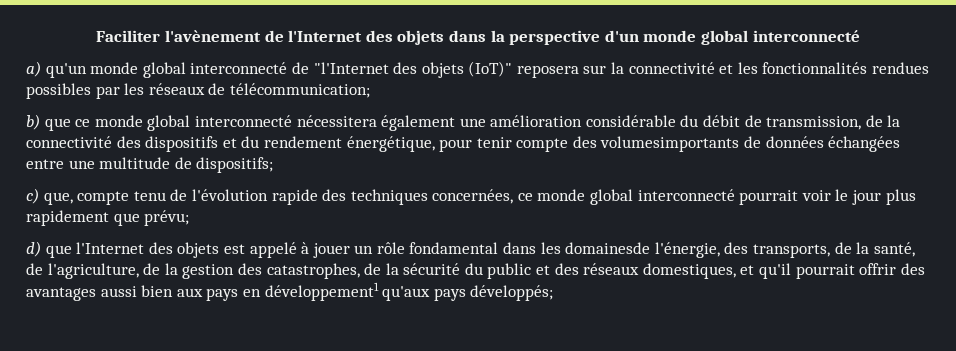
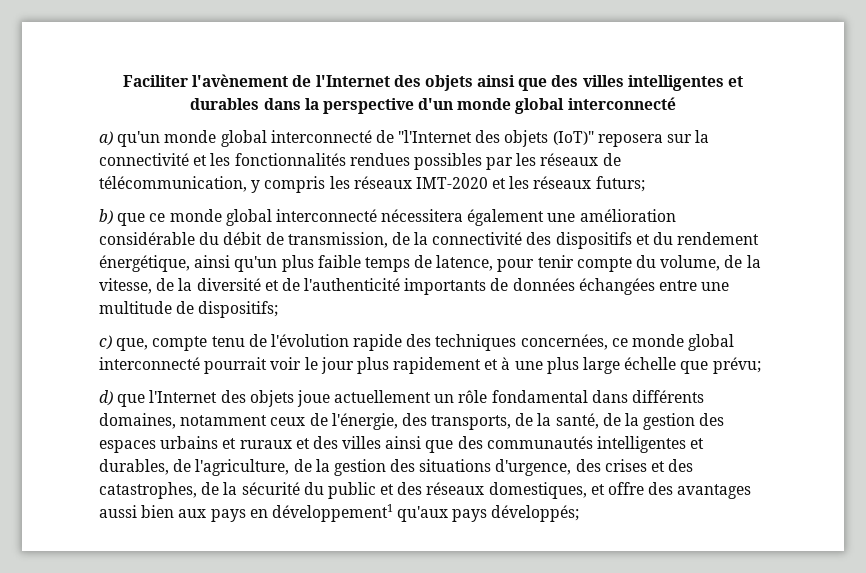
(445, 37) none -> [477,75,744,91] [190,98,260,110] ainsi que des villes intelligentes et durables
[229,83,370,98] télécommunication; -> [99,176,645,193] télécommunication, y compris les réseaux IMT-2020 et les réseaux futurs;
[439,136,740,152] pour tenir compte des volumesimportants -> [194,255,761,272] [99,278,487,295] ainsi qu'un plus faible temps de latence, pour tenir compte du volume, de la vitesse, de la diversité et de l'authenticité importants
(109, 218) none -> [484,357,677,374] et à une plus large échelle
[223,242,651,258] est appelé à jouer un rôle fondamental dans les domainesde -> [296,390,705,407] [99,413,328,429] joue actuellement un rôle fondamental dans différents domaines, notamment ceux de
(43, 269) none -> [625,413,725,430] [99,436,705,453] [99,459,192,475] la gestion des espaces urbains et ruraux et des villes ainsi que des communautés intelligentes et durables, de
(262, 269) none -> [419,459,694,476] situations d'urgence, des crises et des
[759,263,897,279] qu'il pourrait offrir -> [608,482,645,495] offre

